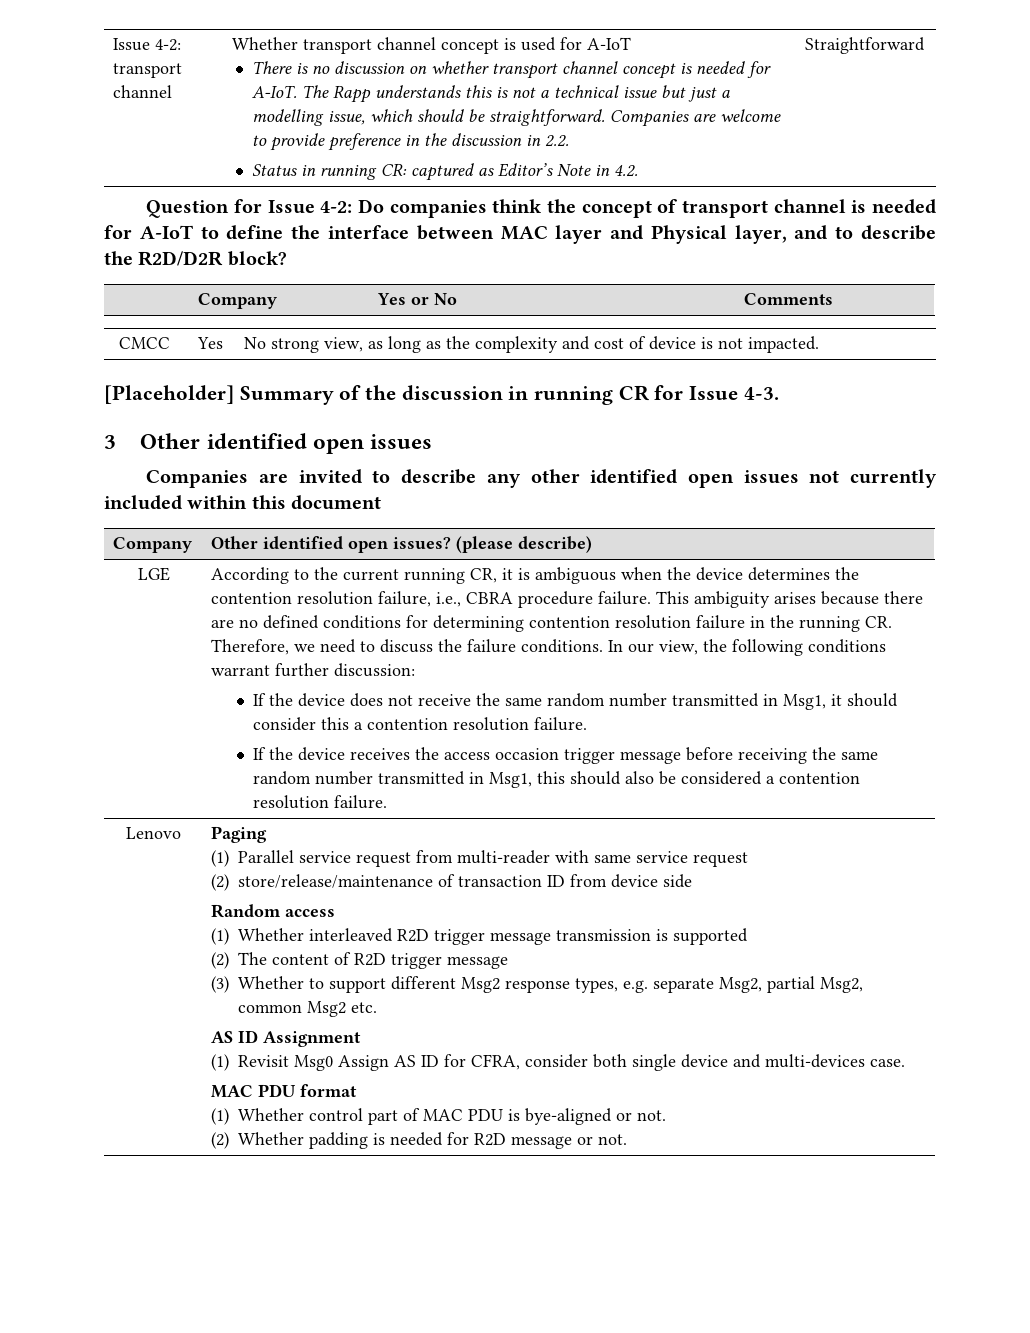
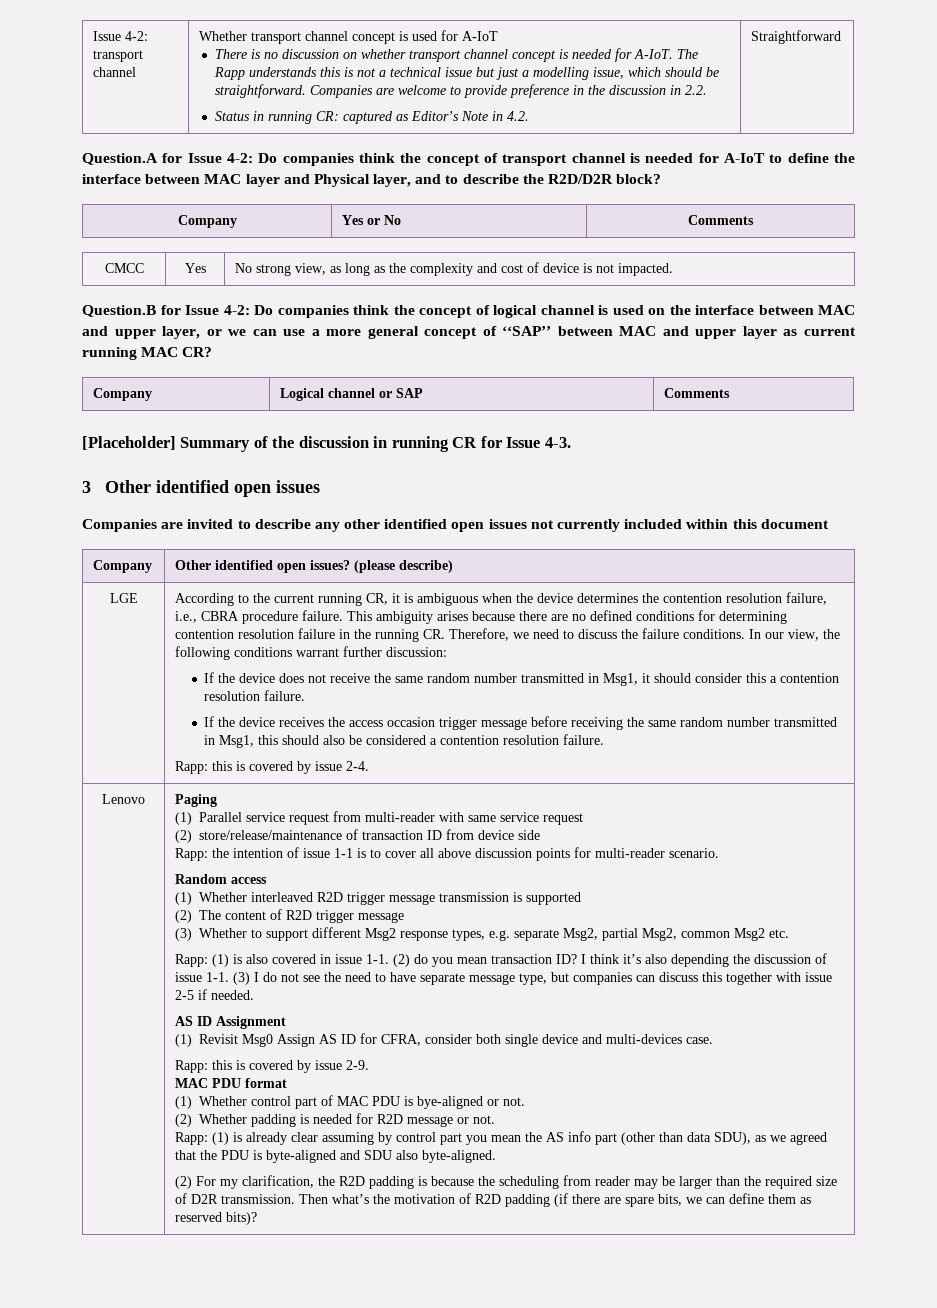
[146,200,230,218] Question -> [82,153,158,165] Question.A
(820, 344) none -> [82,305,855,318] [82,326,856,339] [82,347,213,360] [93,388,153,401] [280,388,424,401] [664,388,731,398] // Question.B for Issue 4-2: Do companies think the concept of logical channel is used on the interface between MAC and upper layer, or we can use a more general concept of ‘‘SAP’’ between MAC and upper layer as current running MAC CR? // Company | Logical channel or SAP | Comments
(388, 802) none -> [175,761,370,774] // Rapp: this is covered by issue 2-4.
(693, 881) none -> [175,847,720,861] // Rapp: the intention of issue 1-1 is to cover all above discussion points for multi-reader scenario.
(378, 1007) none -> [175,953,828,967] [175,972,833,985] [175,989,255,1000] // Rapp: (1) is also covered in issue 1-1. (2) do you mean transaction ID? I think it’s also depending the discussion of issue 1-1. (3) I do not see the need to have separate message type, but companies can discuss this together with issue 2-5 if needed.
(906, 1063) none -> [175,1060,370,1073] // Rapp: this is covered by issue 2-9.
(628, 1139) none -> [175,1131,828,1145] [175,1150,497,1163] [175,1175,838,1189] [175,1193,812,1207] [175,1212,258,1225] // Rapp: (1) is already clear assuming by control part you mean the AS info part (other than data SDU), as we agreed that the PDU is byte-aligned and SDU also byte-aligned. // (2) For my clarification, the R2D padding is because the scheduling from reader may be larger than the required size of D2R transmission. Then what’s the motivation of R2D padding (if there are spare bits, we can define them as reserved bits)?

